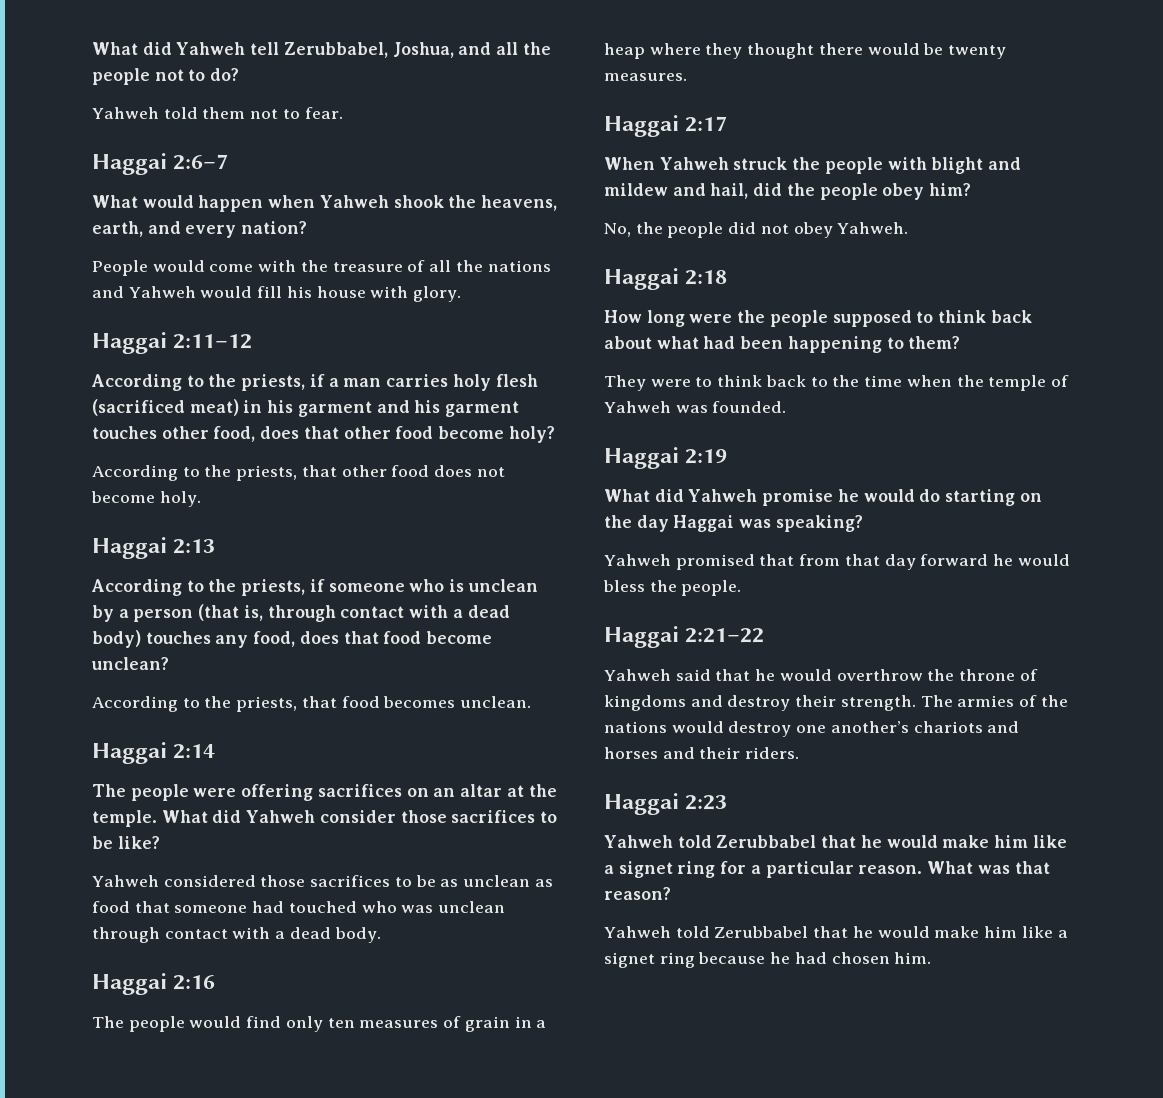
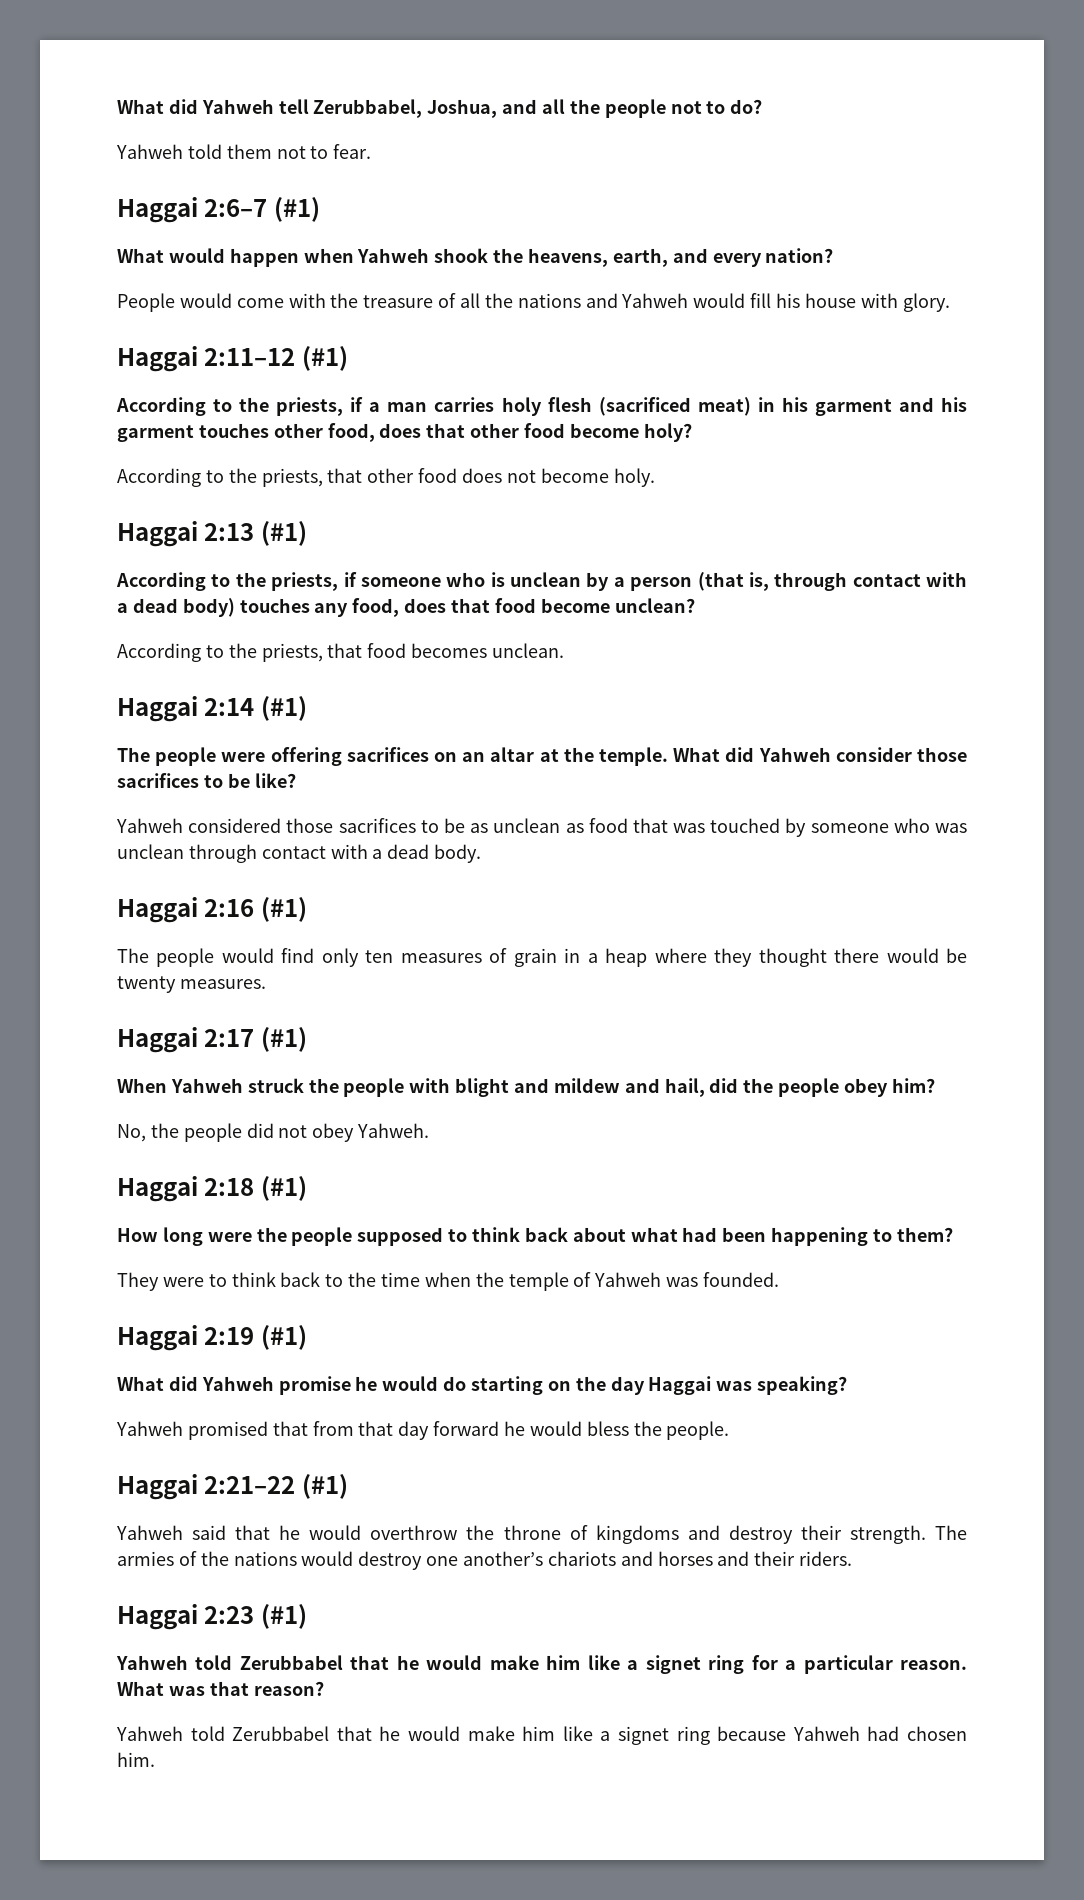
(229, 162) none -> [273,197,320,222] (#1)
(253, 341) none -> [301,346,348,371] (#1)
(216, 546) none -> [260,521,307,546] (#1)
(216, 751) none -> [260,696,307,721] (#1)
[174,901,357,913] someone had touched -> [673,818,889,837] was touched by someone
(216, 982) none -> [260,897,307,922] (#1)
(728, 124) none -> [260,1027,307,1052] (#1)
(728, 277) none -> [260,1176,307,1201] (#1)
(728, 456) none -> [260,1325,307,1350] (#1)
(765, 635) none -> [301,1474,348,1499] (#1)
(728, 802) none -> [260,1604,307,1629] (#1)
[770,952,791,964] he -> [792,1726,860,1741] Yahweh

